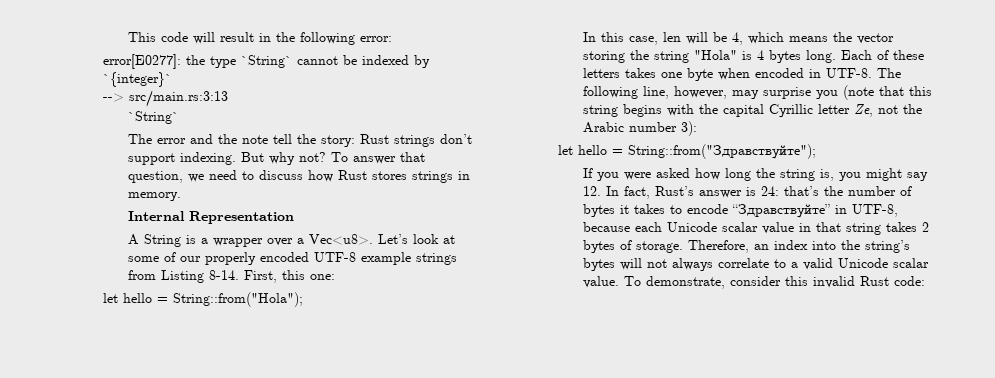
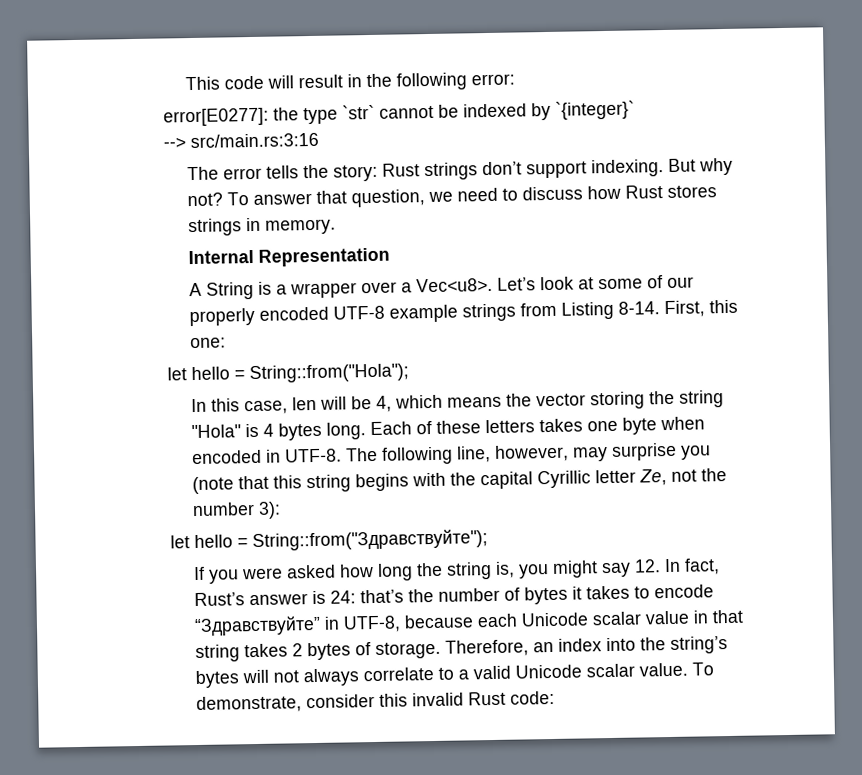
[241,55,293,68] `String` -> [342,104,376,120] `str`
[129,90,229,107] [128,111,180,124] src/main.rs:3:13 // `String` -> [190,132,320,149] src/main.rs:3:16
[190,134,293,144] and the note tell -> [265,165,299,179] tells
[583,122,625,133] Arabic -> (727, 475) none

